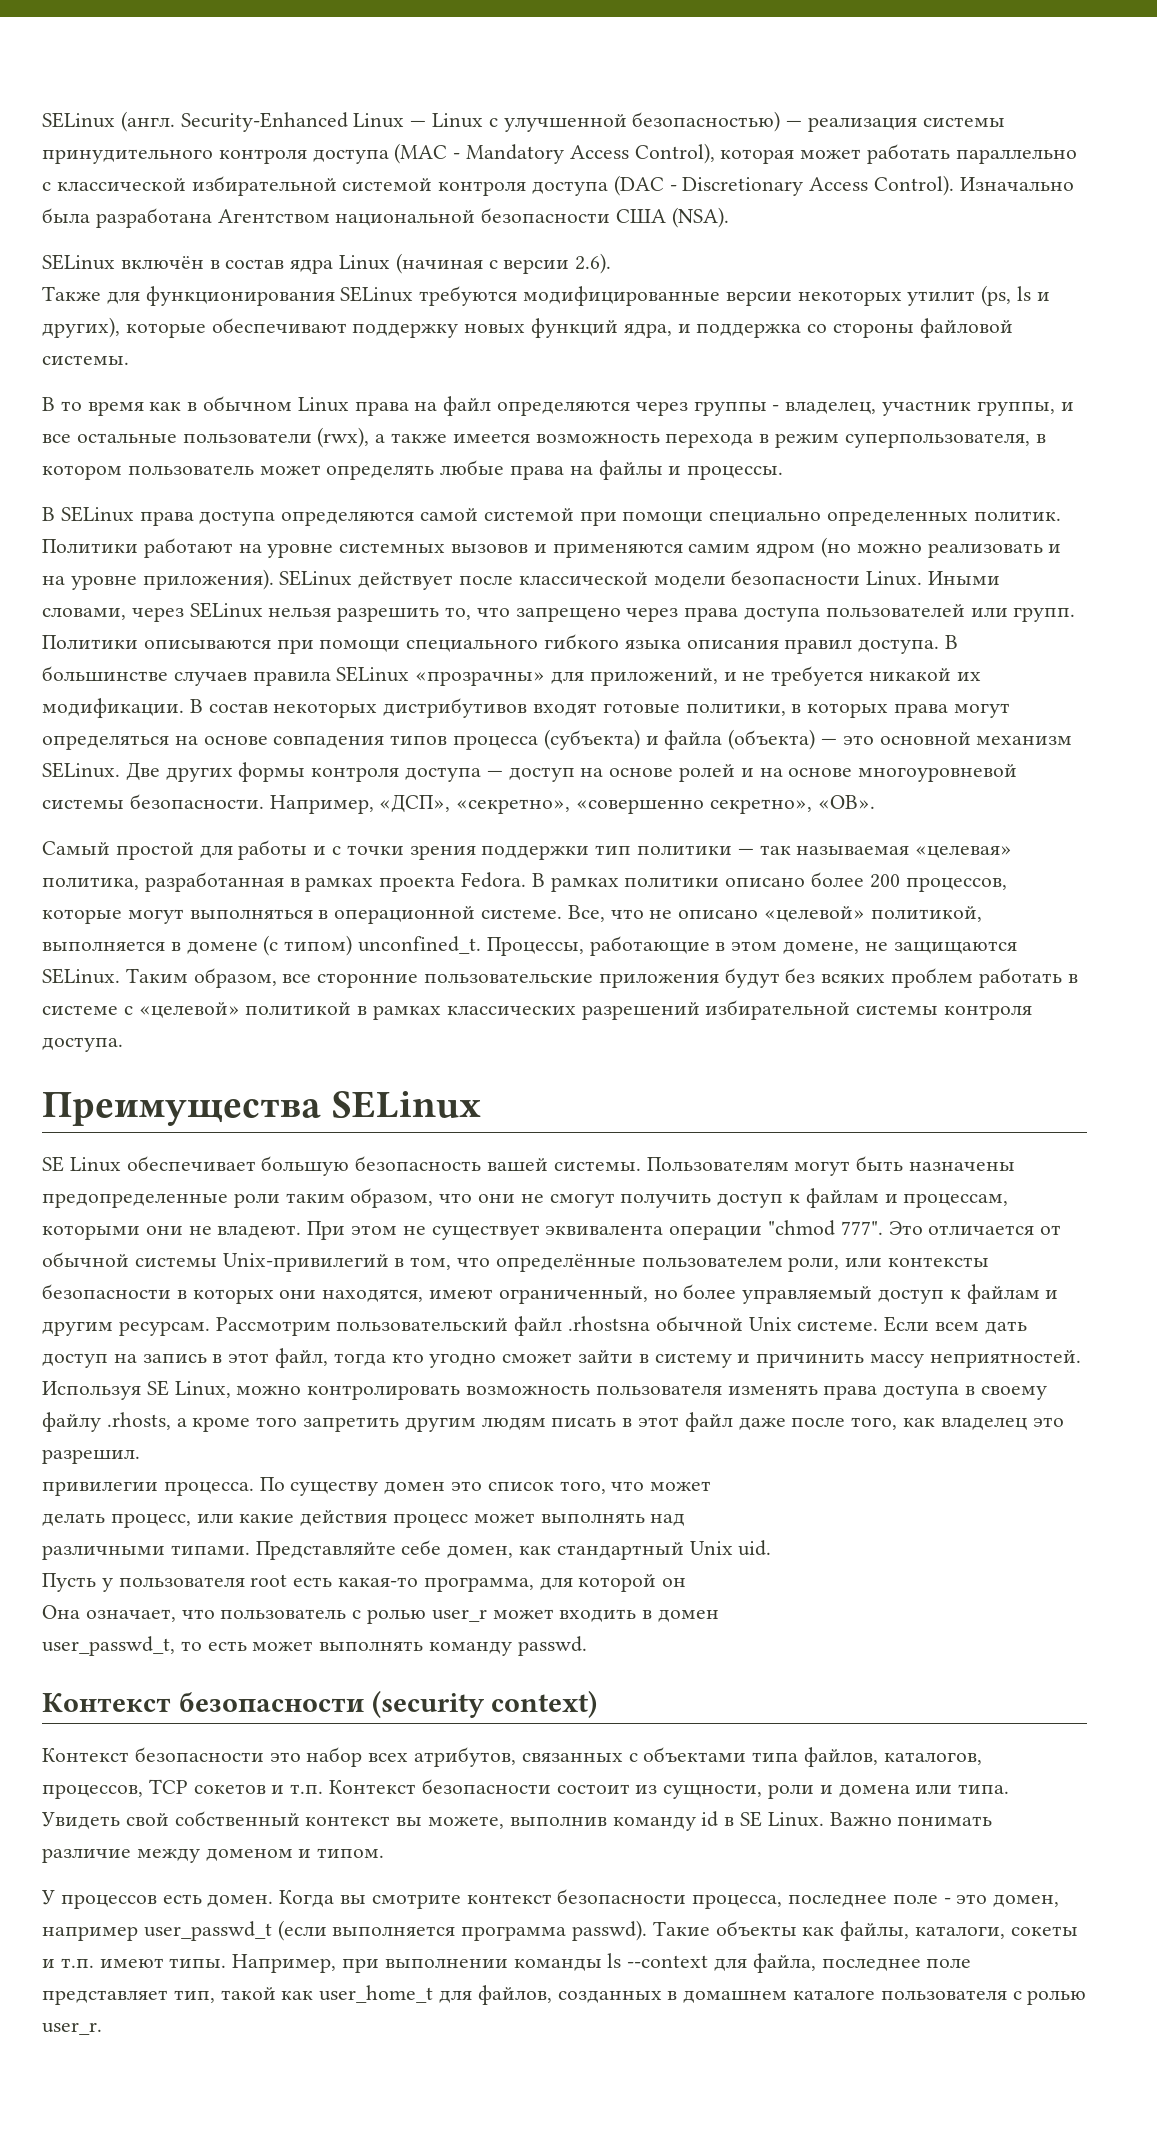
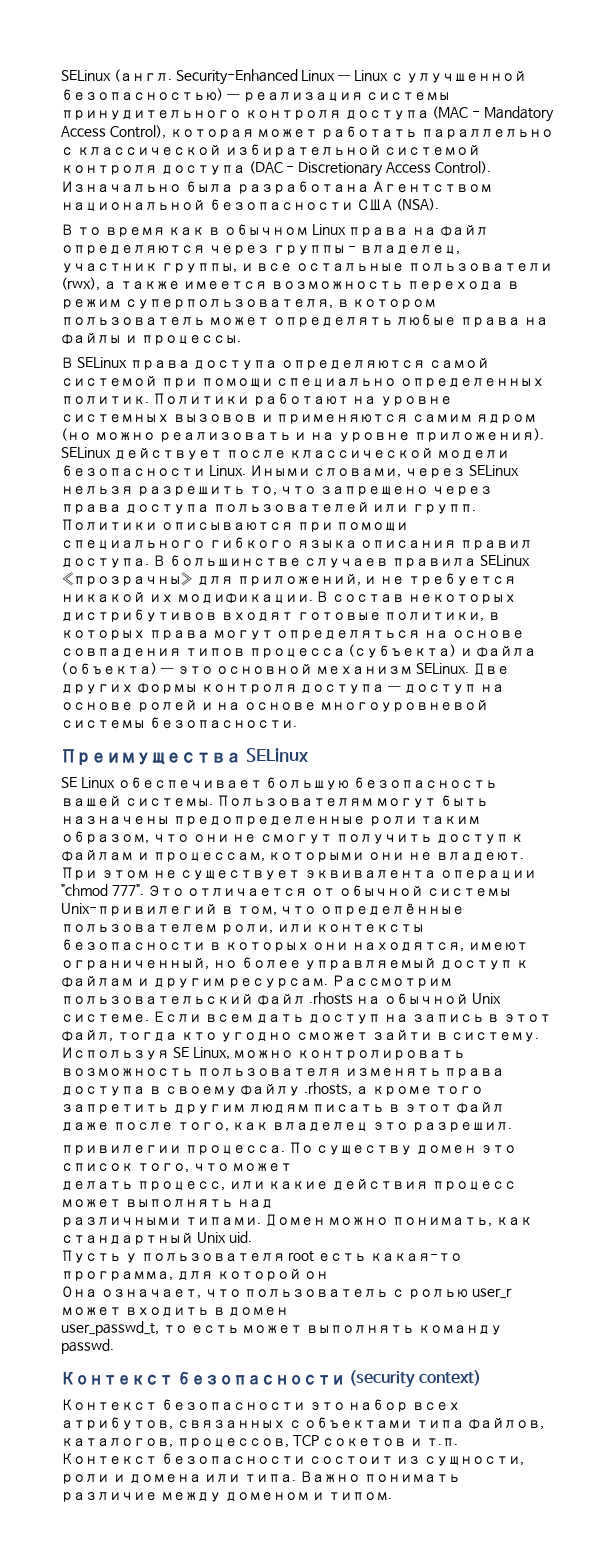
[42,253,612,274] [42,285,1050,306] [42,317,1013,338] [42,355,129,365] // SELinux включён в состав ядра Linux (начиная с версии 2.6). // Также для функционирования SELinux требуются модифицированные версии некоторых утилит (ps, ls и других), которые обеспечивают поддержку новых функций ядра, и поддержка со стороны файловой системы. -> (440, 204) none
[269,794,875,814] [42,840,1013,860] [42,872,1007,892] [42,905,982,924] [42,935,1017,956] [42,968,1078,988] [42,1000,1033,1020] [42,1037,123,1052] Например, «ДСП», «секретно», «совершенно секретно», «ОВ». // Самый простой для работы и с точки зрения поддержки тип политики — так называемая «целевая» политика, разработанная в рамках проекта Fedora. В рамках политики описано более 200 процессов, которые могут выполняться в операционной системе. Все, что не описано «целевой» политикой, выполняется в домене (с типом) unconfined_t. Процессы, работающие в этом домене, не защищаются SELinux. Таким образом, все сторонние пользовательские приложения будут без всяких проблем работать в системе с «целевой» политикой в рамках классических разрешений избирательной системы контроля доступа. -> (297, 723) none
[568,1316,651,1331] .rhostsна -> [308,992,381,1005] .rhosts на
[654,1350,1081,1368] систему и причинить массу неприятностей. -> [451,1032,540,1042] систему.
[255,1540,514,1560] Представляйте себе домен, -> [264,1214,493,1227] Домен можно понимать,
[41,1811,824,1831] Увидеть свой собственный контекст вы можете, выполнив команду id в SE Linux. -> (297, 1478) none
[41,1889,1060,1909] [42,1920,1078,1941] [42,1953,972,1973] [42,1985,1087,2005] [42,2022,102,2035] // У процессов есть домен. Когда вы смотрите контекст безопасности процесса, последнее поле - это домен, например user_passwd_t (если выполняется программа passwd). Такие объекты как файлы, каталоги, сокеты и т.п. имеют типы. Например, при выполнении команды ls --context для файла, последнее поле представляет тип, такой как user_home_t для файлов, созданных в домашнем каталоге пользователя с ролью user_r. -> (393, 1496) none

